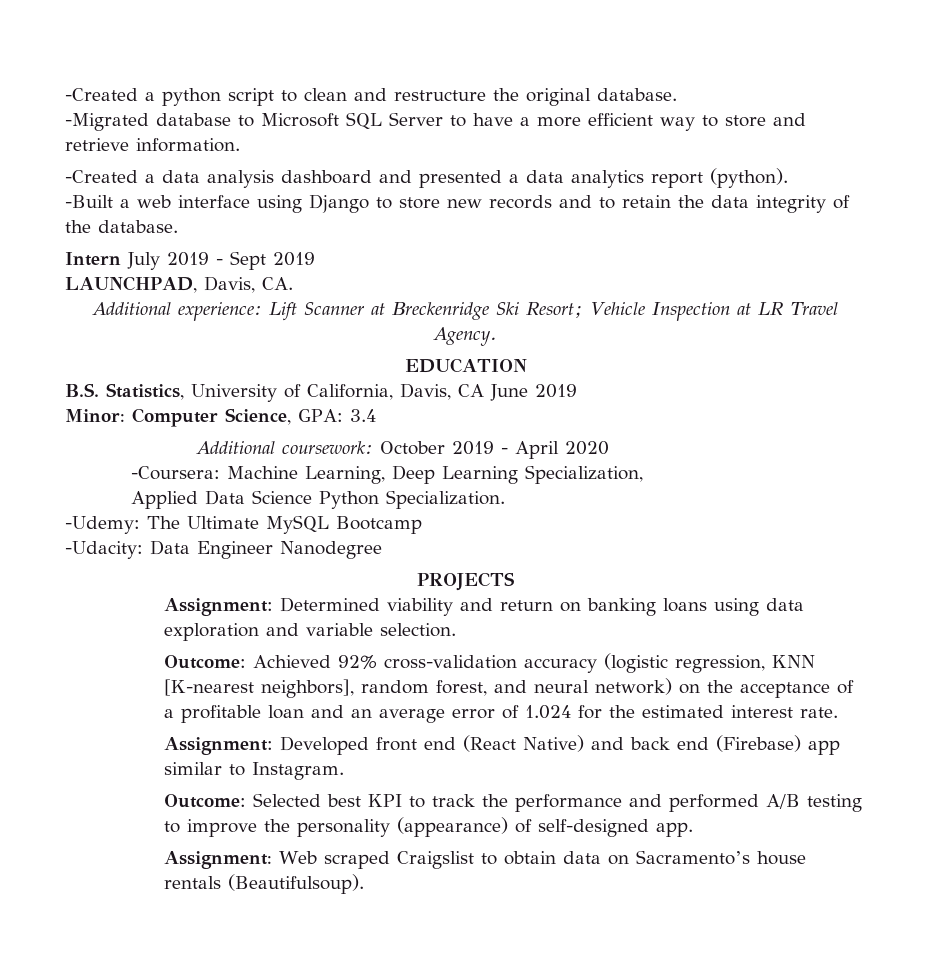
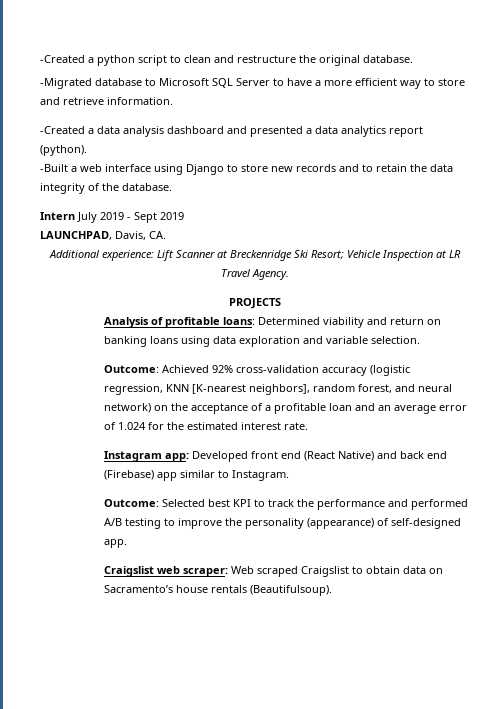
[404,358,527,373] [65,383,577,402] [65,408,376,427] [196,441,610,459] [131,465,644,484] [131,490,506,509] [65,515,422,534] [65,540,382,559] [417,572,515,591] [164,598,274,616] EDUCATION // B.S. Statistics, University of California, Davis, CA June 2019 // Minor: Computer Science, GPA: 3.4 // Additional coursework: October 2019 - April 2020 // -Coursera: Machine Learning, Deep Learning Specialization, // Applied Data Science Python Specialization. // -Udemy: The Ultimate MySQL Bootcamp // -Udacity: Data Engineer Nanodegree // PROJECTS // Assignment: -> [229,298,281,309] [103,317,255,328] PROJECTS // Analysis of profitable loans:
[164,737,274,755] Assignment: -> [103,451,189,462] Instagram app:
[164,851,273,869] Assignment: -> [103,566,228,577] Craigslist web scraper:

